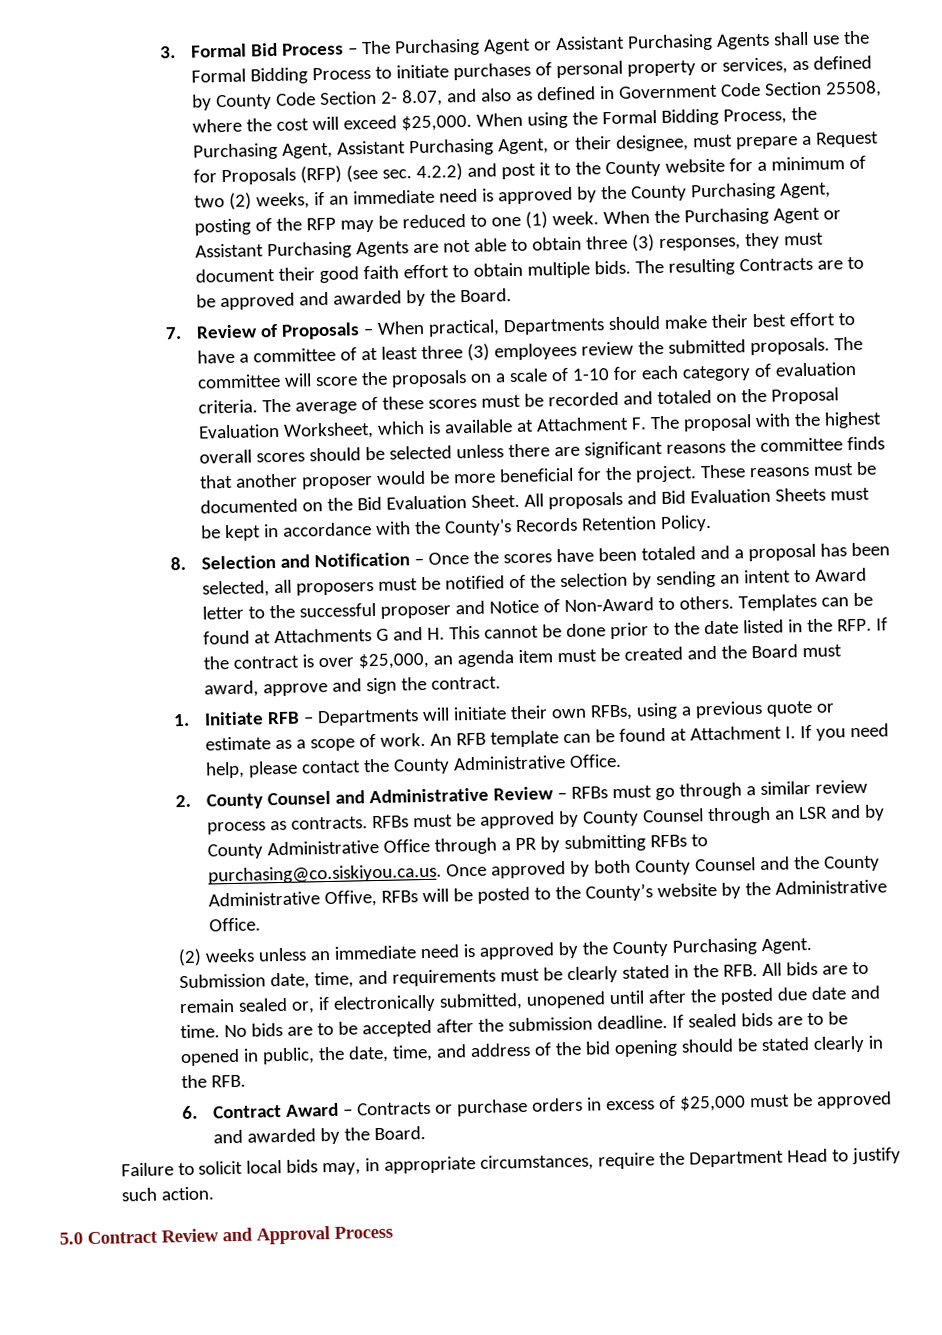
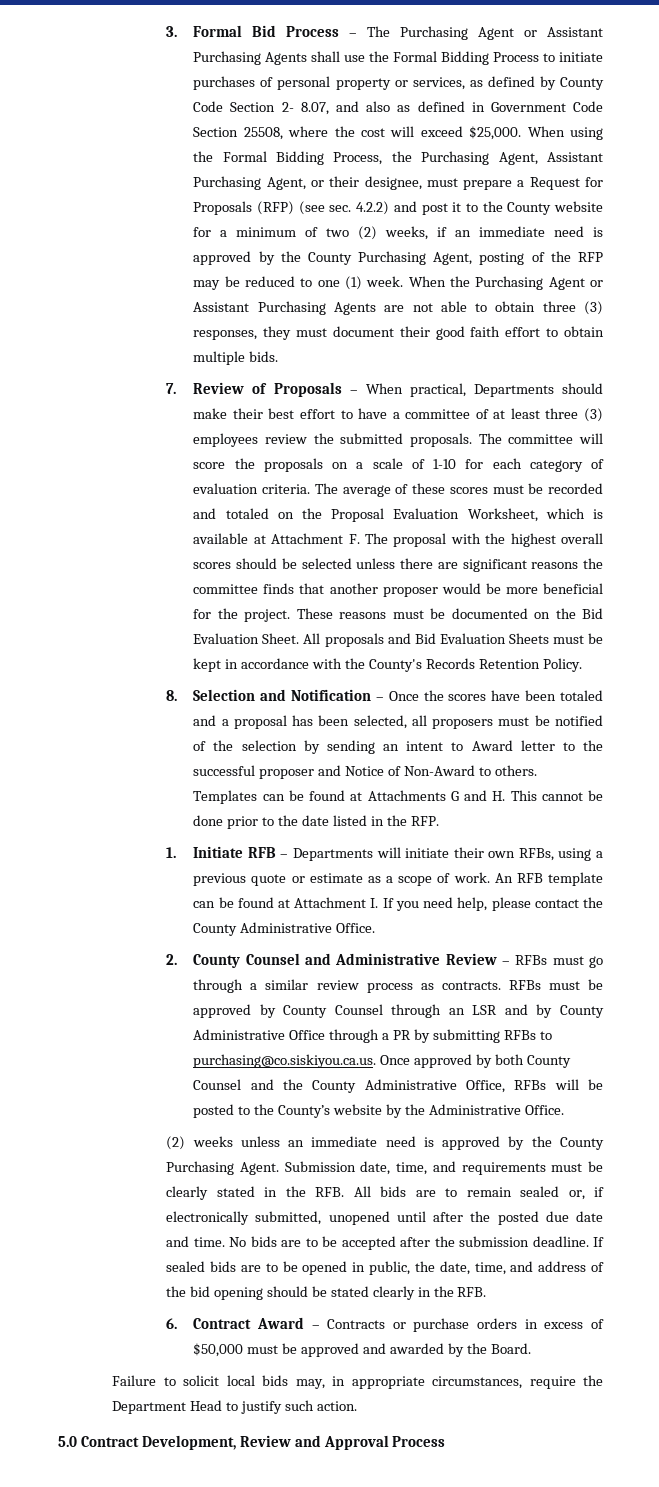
[635,256,865,276] [196,288,513,311] The resulting Contracts are to be approved and awarded by the Board. -> (279, 356) none
[876,617,889,631] [203,644,843,670] [204,676,502,698] If the contract is over $25,000, an agenda item must be created and the Board must award, approve and sign the contract. -> (439, 821) none
[324,889,378,908] Offive, -> [465,1080,505,1093] Office,
[679,1095,747,1112] $25,000 -> [193,1343,244,1357] $50,000
(158, 1237) none -> [141,1435,236,1450] Development,

